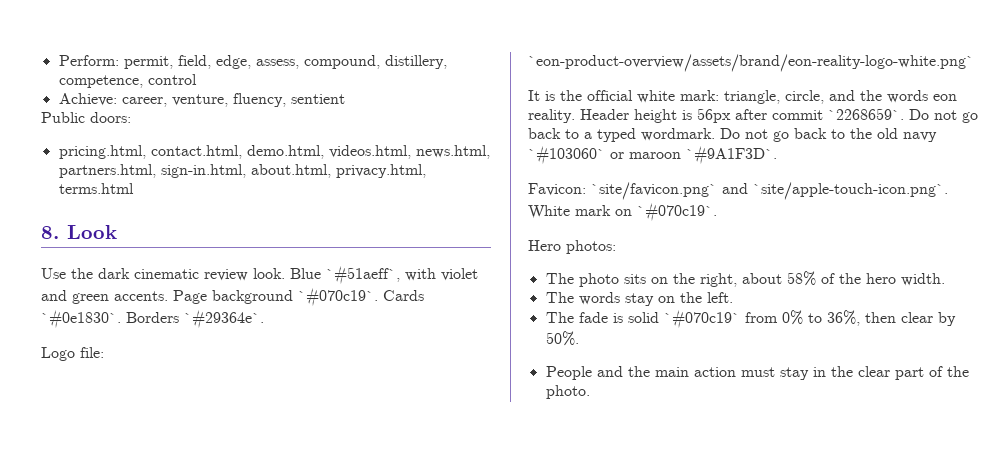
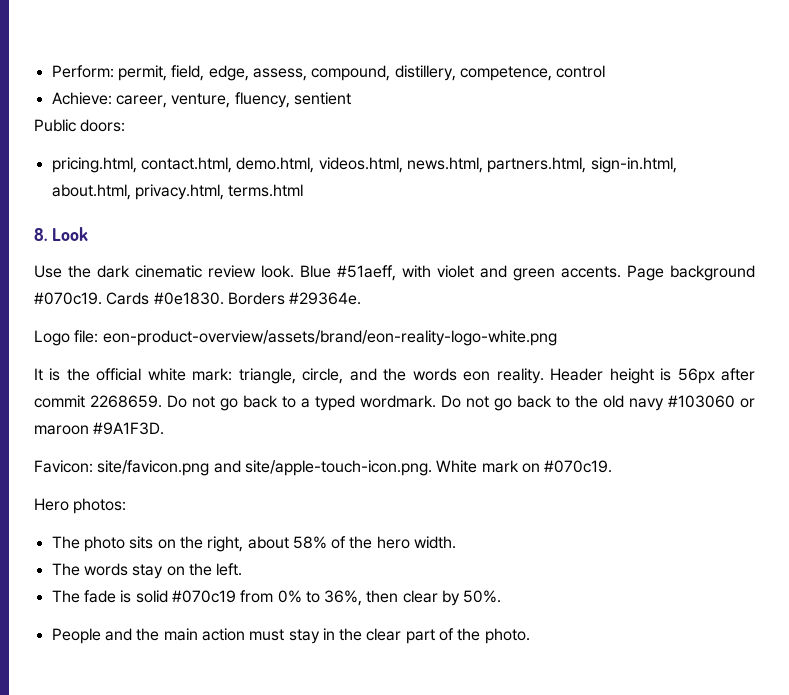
[326,265,400,285] `#51aeff`, -> [337,265,396,281] #51aeff,
[298,287,424,307] [41,309,264,329] `#070c19`. Cards `#0e1830`. Borders `#29364e`. -> [34,292,362,305] #070c19. Cards #0e1830. Borders #29364e.
[528,54,974,72] `eon-product-overview/assets/brand/eon-reality-logo-white.png` -> [102,330,557,346] eon-product-overview/assets/brand/eon-reality-logo-white.png
[828,108,904,120] `2268659`. -> [90,395,162,408] 2268659.
[528,145,605,165] `#103060` -> [668,395,735,408] #103060
[686,145,777,165] `#9A1F3D`. -> [93,422,165,435] #9A1F3D.
[591,182,948,200] `site/favicon.png` and `site/apple-touch-icon.png`. -> [97,460,432,476] site/favicon.png and site/apple-touch-icon.png.
[637,202,717,222] `#070c19`. -> [544,460,613,473] #070c19.
[663,309,740,329] `#070c19` -> [171,590,236,603] #070c19

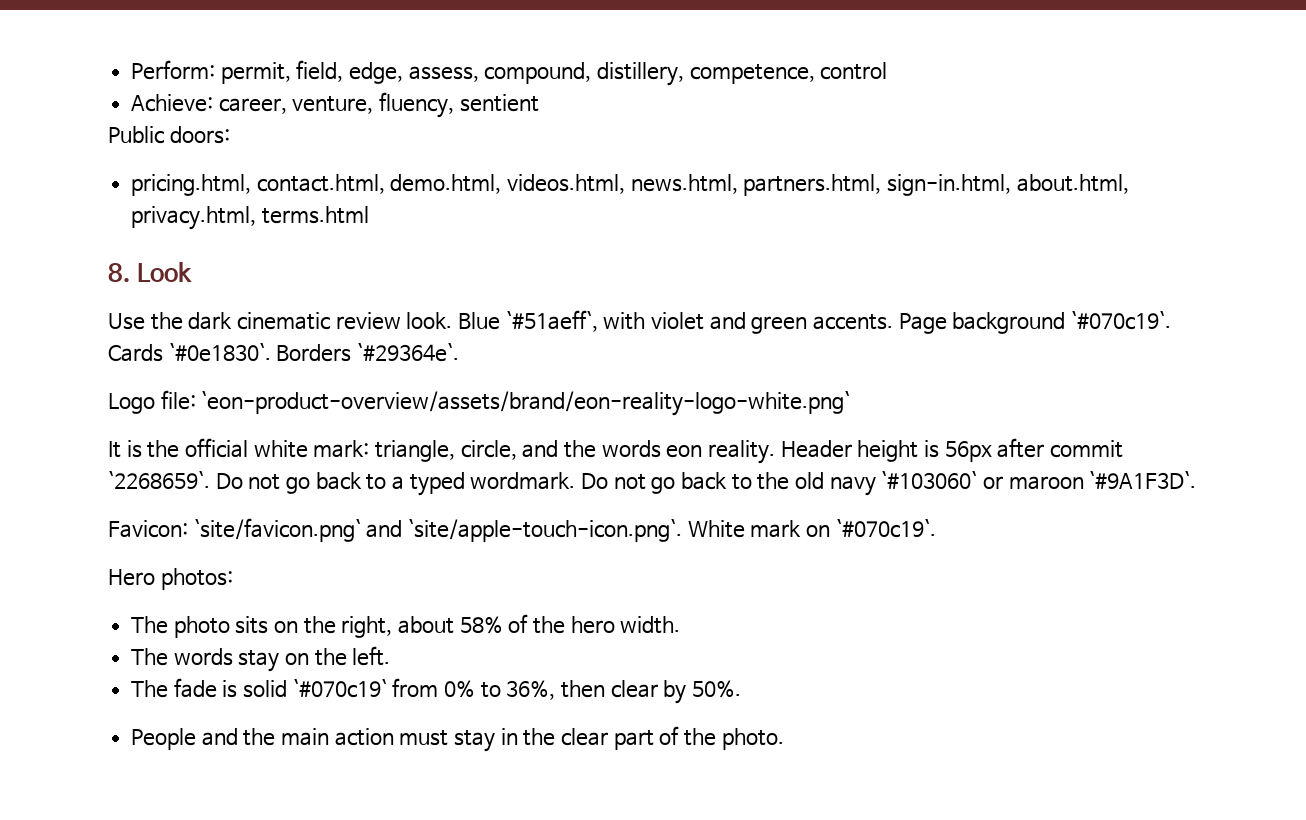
[337,265,396,281] #51aeff, -> [505,310,598,332] `#51aeff`,
[34,292,362,305] #070c19. Cards #0e1830. Borders #29364e. -> [1070,311,1171,330] [108,343,459,362] `#070c19`. Cards `#0e1830`. Borders `#29364e`.
[102,330,557,346] eon-product-overview/assets/brand/eon-reality-logo-white.png -> [201,391,851,416] `eon-product-overview/assets/brand/eon-reality-logo-white.png`
[90,395,162,408] 2268659. -> [108,471,210,489] `2268659`.
[668,395,735,408] #103060 -> [881,471,978,489] `#103060`
[93,422,165,435] #9A1F3D. -> [1089,471,1197,489] `#9A1F3D`.
[97,460,432,476] site/favicon.png and site/apple-touch-icon.png. -> [193,518,682,542] `site/favicon.png` and `site/apple-touch-icon.png`.
[544,460,613,473] #070c19. -> [835,519,936,538] `#070c19`.
[171,590,236,603] #070c19 -> [292,679,387,698] `#070c19`

